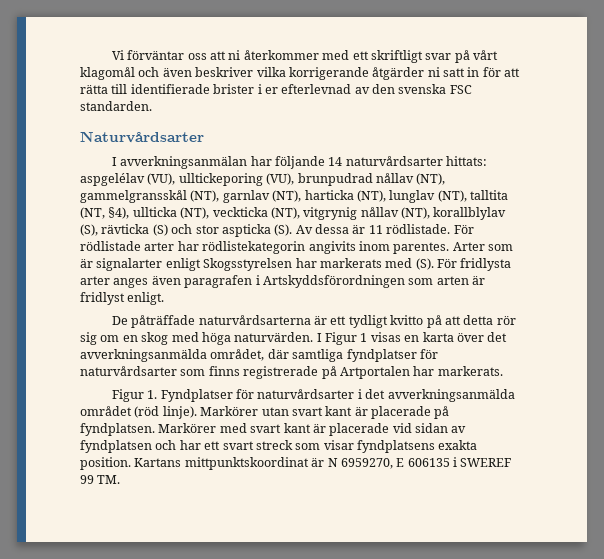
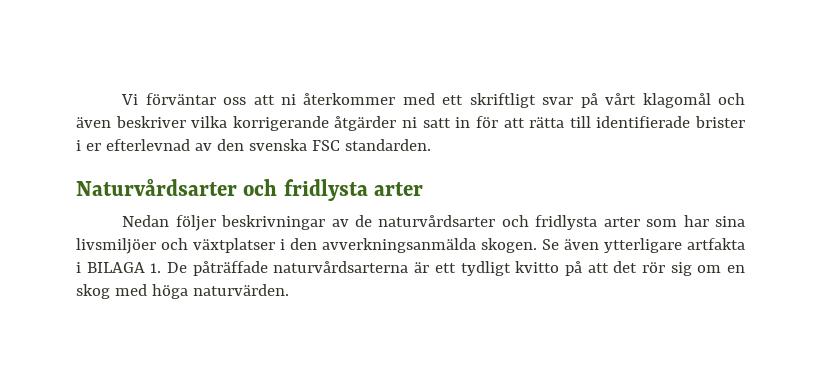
[111,156,488,169] [80,173,446,186] [80,190,508,203] [80,207,507,220] [80,224,474,237] [80,241,513,254] [80,258,512,271] [80,275,485,288] [80,292,165,305] // I avverkningsanmälan har följande 14 naturvårdsarter hittats: aspgelélav (VU), ulltickeporing (VU), brunpudrad nållav (NT), gammelgransskål (NT), garnlav (NT), harticka (NT), lunglav (NT), talltita (NT, §4), ullticka (NT), veckticka (NT), vitgrynig nållav (NT), korallblylav (S), rävticka (S) och stor aspticka (S). Av dessa är 11 rödlistade. För rödlistade arter har rödlistekategorin angivits inom parentes. Arter som är signalarter enligt Skogsstyrelsen har markerats med (S). För fridlysta arter anges även paragrafen i Artskyddsförordningen som arten är fridlyst enligt. // -> [243,179,424,201] [122,215,745,231] [76,238,745,254] [76,262,162,273] och fridlysta arter // Nedan följer beskrivningar av de naturvårdsarter och fridlysta arter som har sina livsmiljöer och växtplatser i den avverkningsanmälda skogen. Se även ytterligare artfakta i BILAGA 1.
[463,315,494,325] detta -> [613,261,638,273] det
[316,332,508,345] [80,349,438,362] [80,366,503,379] [111,389,515,402] [80,406,450,419] [80,423,467,436] [80,440,478,453] [80,457,512,470] [80,475,121,484] I Figur 1 visas en karta över det avverkningsanmälda området, där samtliga fyndplatser för naturvårdsarter som finns registrerade på Artportalen har markerats. // Figur 1. Fyndplatser för naturvårdsarter i det avverkningsanmälda området (röd linje). Markörer utan svart kant är placerade på fyndplatsen. Markörer med svart kant är placerade vid sidan av fyndplatsen och har ett svart streck som visar fyndplatsens exakta position. Kartans mittpunktskoordinat är N 6959270, E 606135 i SWEREF 99 TM. -> (289, 290) none

